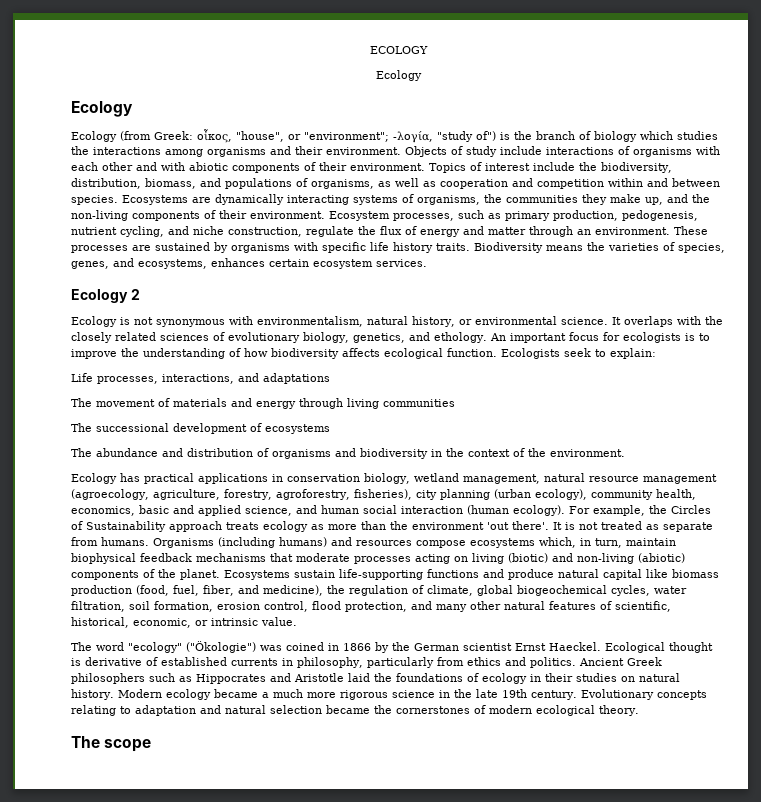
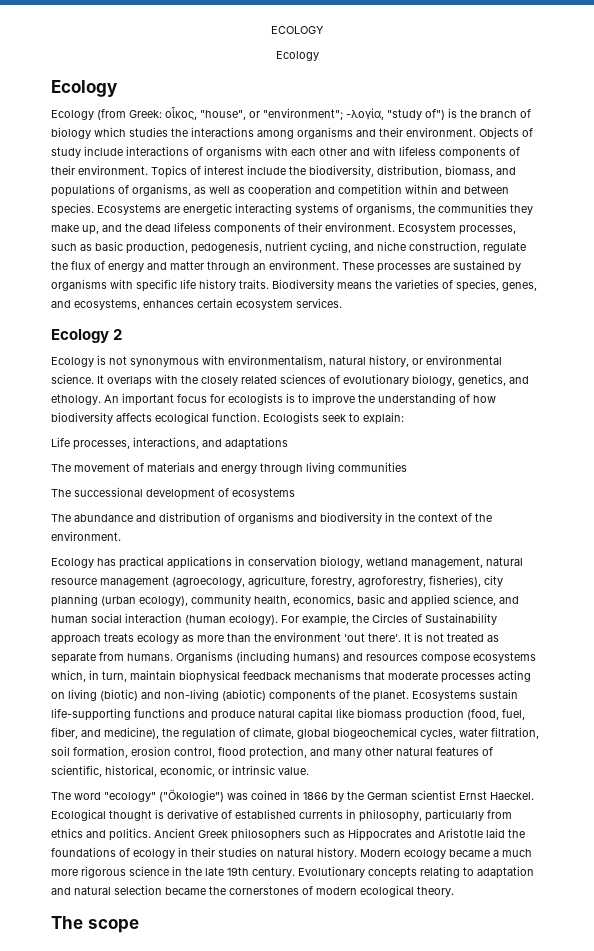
[189,162,228,171] abiotic -> [399,146,436,156] lifeless
[215,194,284,205] dynamically -> [183,203,232,215] energetic
[71,210,128,221] non-living -> [145,222,211,232] dead lifeless
[505,211,550,221] primary -> [95,241,123,251] basic

